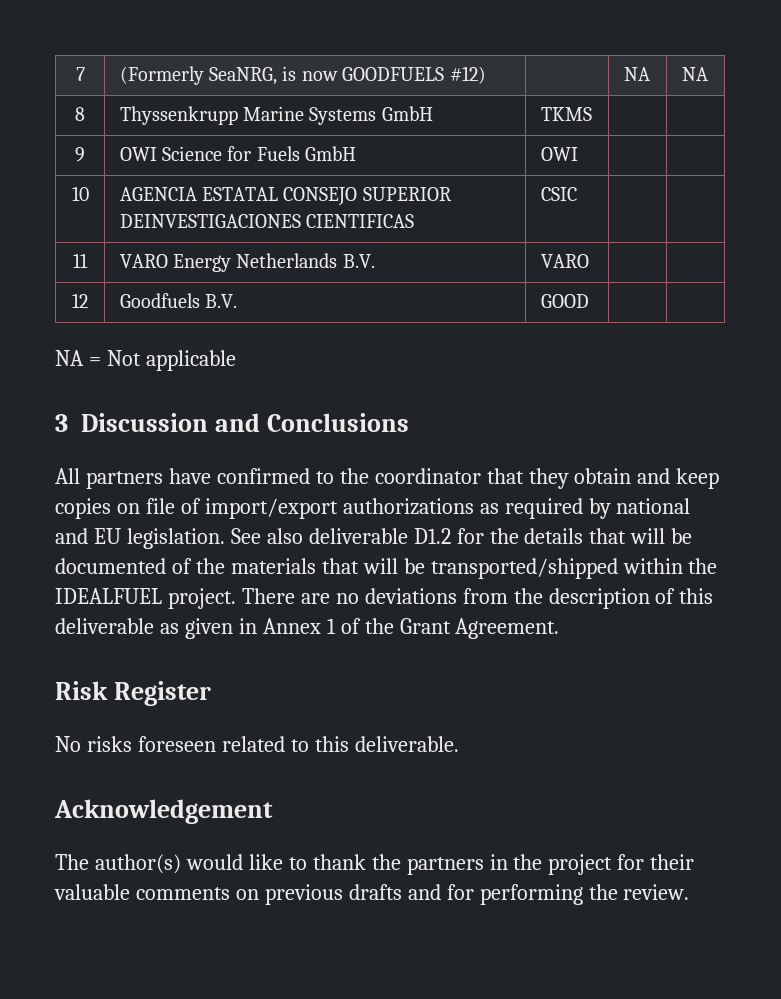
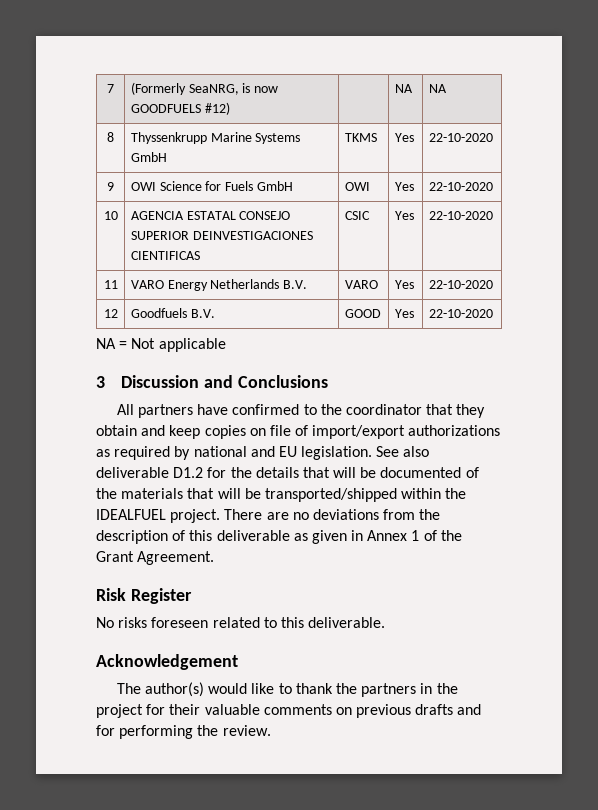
(592, 114) | -> [394,133,414,142] [428,133,493,142] Yes | 22-10-2020
(578, 154) | -> [394,182,414,191] [428,182,493,191] Yes | 22-10-2020
(577, 194) | -> [394,211,414,220] [428,211,493,220] Yes | 22-10-2020
(589, 261) | -> [394,280,414,289] [428,280,493,289] Yes | 22-10-2020
(589, 301) | -> [394,309,414,318] [428,309,493,318] Yes | 22-10-2020

